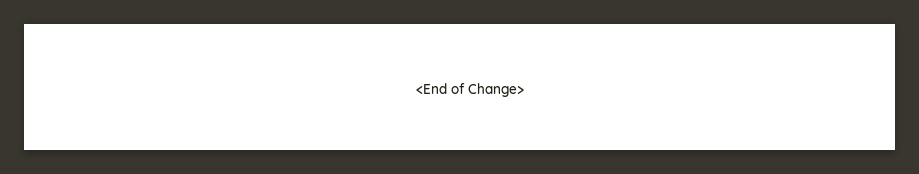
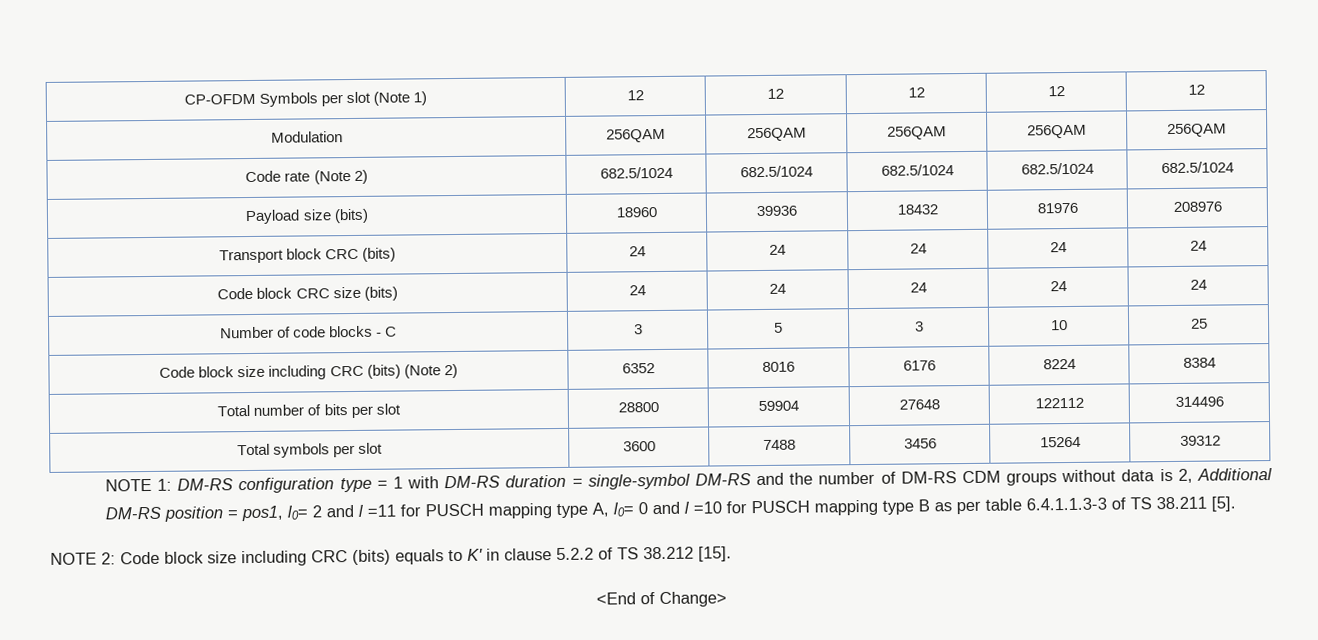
(415, 88) none -> [183,91,428,107] [626,90,644,101] [767,88,784,99] [907,87,925,98] [1047,86,1065,97] [1187,84,1205,95] [270,131,343,143] [606,128,666,143] [746,127,807,142] [887,126,947,140] [1027,124,1087,139] [1166,123,1227,138] [245,169,368,185] [599,166,673,179] [740,165,813,178] [880,164,954,176] [1020,162,1094,175] [1160,161,1234,174] [245,208,369,225] [615,207,657,218] [756,205,797,217] [896,204,938,215] [1036,202,1078,214] [1172,201,1222,212] [218,247,397,264] [628,246,646,257] [769,244,786,255] [909,243,927,254] [1049,242,1067,253] [1189,240,1207,251] [217,286,398,301] [628,285,646,296] [769,283,786,294] [909,282,927,293] [1049,281,1067,292] [1189,279,1207,290] [219,325,398,339] [633,324,643,335] [774,322,783,333] [914,321,924,332] [1050,320,1068,331] [1190,318,1208,329] [159,363,458,380] [621,363,655,374] [762,361,795,372] [902,360,936,371] [1042,358,1076,370] [1182,357,1216,368] [217,403,401,419] [617,402,659,413] [758,400,799,412] [898,399,940,410] [1034,397,1084,409] [1174,396,1224,407] [236,442,384,458] [622,441,656,452] [763,439,796,450] [903,438,937,449] [1039,436,1081,448] [1179,435,1221,446] [104,468,1274,494] [104,496,1236,522] [50,546,732,567] CP-OFDM Symbols per slot (Note 1) | 12 | 12 | 12 | 12 | 12 // Modulation | 256QAM | 256QAM | 256QAM | 256QAM | 256QAM // Code rate (Note 2) | 682.5/1024 | 682.5/1024 | 682.5/1024 | 682.5/1024 | 682.5/1024 // Payload size (bits) | 18960 | 39936 | 18432 | 81976 | 208976 // Transport block CRC (bits) | 24 | 24 | 24 | 24 | 24 // Code block CRC size (bits) | 24 | 24 | 24 | 24 | 24 // Number of code blocks - C | 3 | 5 | 3 | 10 | 25 // Code block size including CRC (bits) (Note 2) | 6352 | 8016 | 6176 | 8224 | 8384 // Total number of bits per slot | 28800 | 59904 | 27648 | 122112 | 314496 // Total symbols per slot | 3600 | 7488 | 3456 | 15264 | 39312 // NOTE 1: DM-RS configuration type = 1 with DM-RS duration = single-symbol DM-RS and the number of DM-RS CDM groups without data is 2, Additional DM-RS position = pos1, l0= 2 and l =11 for PUSCH mapping type A, l0= 0 and l =10 for PUSCH mapping type B as per table 6.4.1.1.3-3 of TS 38.211 [5]. // NOTE 2: Code block size including CRC (bits) equals to K' in clause 5.2.2 of TS 38.212 [15]. //

